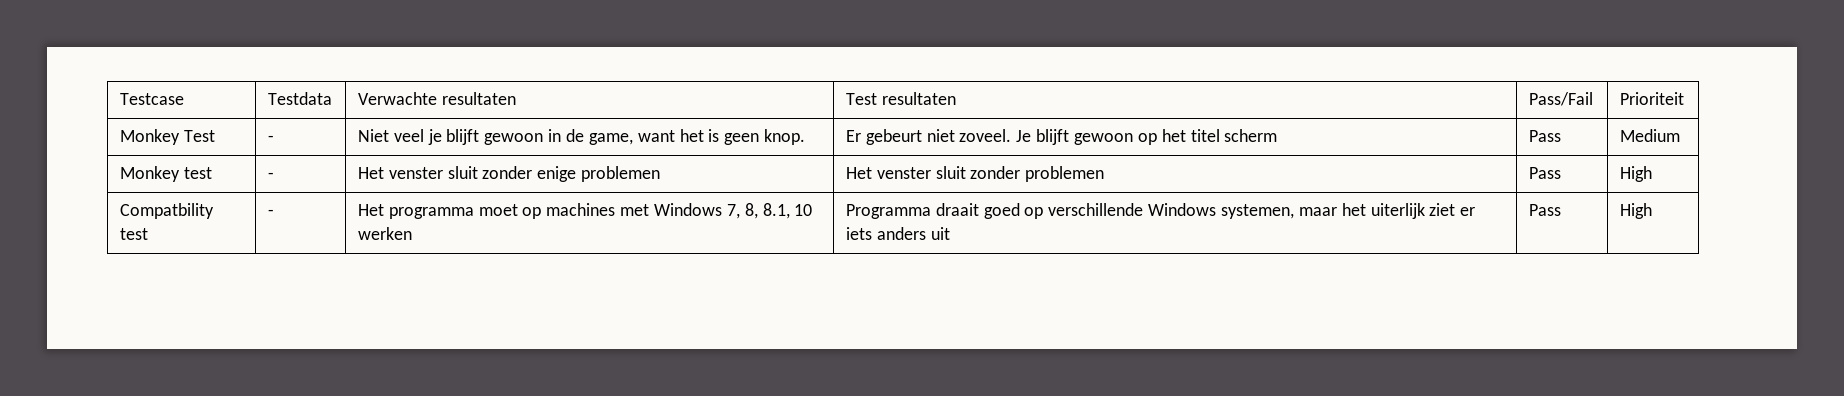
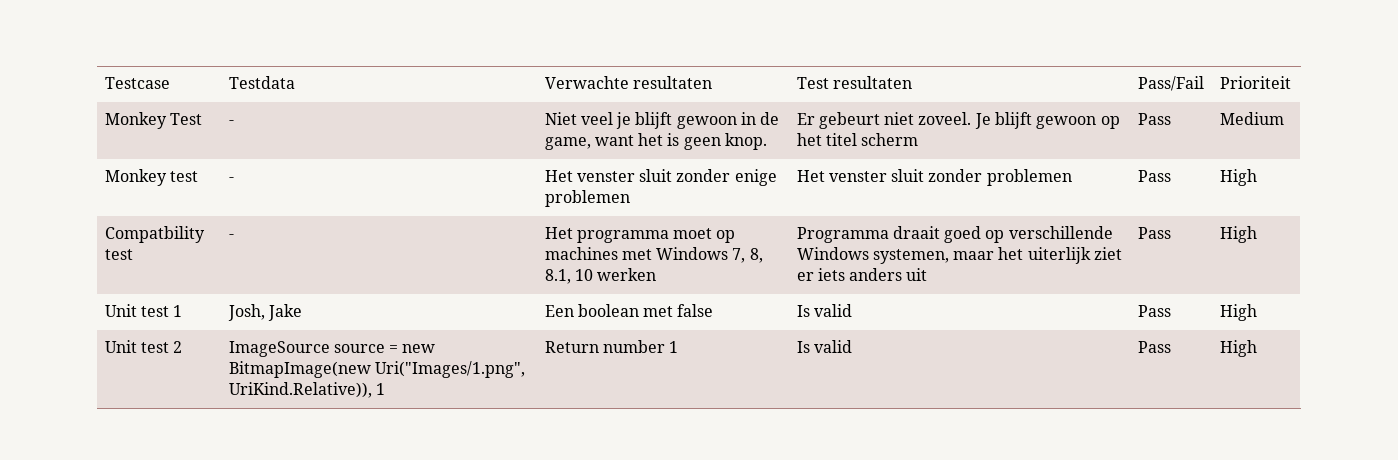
(1652, 211) none -> [104,304,183,317] [227,304,302,321] [544,304,714,317] [796,304,852,317] [1137,305,1171,317] [1219,304,1257,321] [104,340,183,353] [228,341,436,357] [228,361,525,378] [228,382,385,398] [544,340,679,353] [796,340,852,353] [1137,341,1171,353] [1219,340,1257,357] // Unit test 1 | Josh, Jake | Een boolean met false | Is valid | Pass | High // Unit test 2 | ImageSource source = new BitmapImage(new Uri("Images/1.png", UriKind.Relative)), 1 | Return number 1 | Is valid | Pass | High

